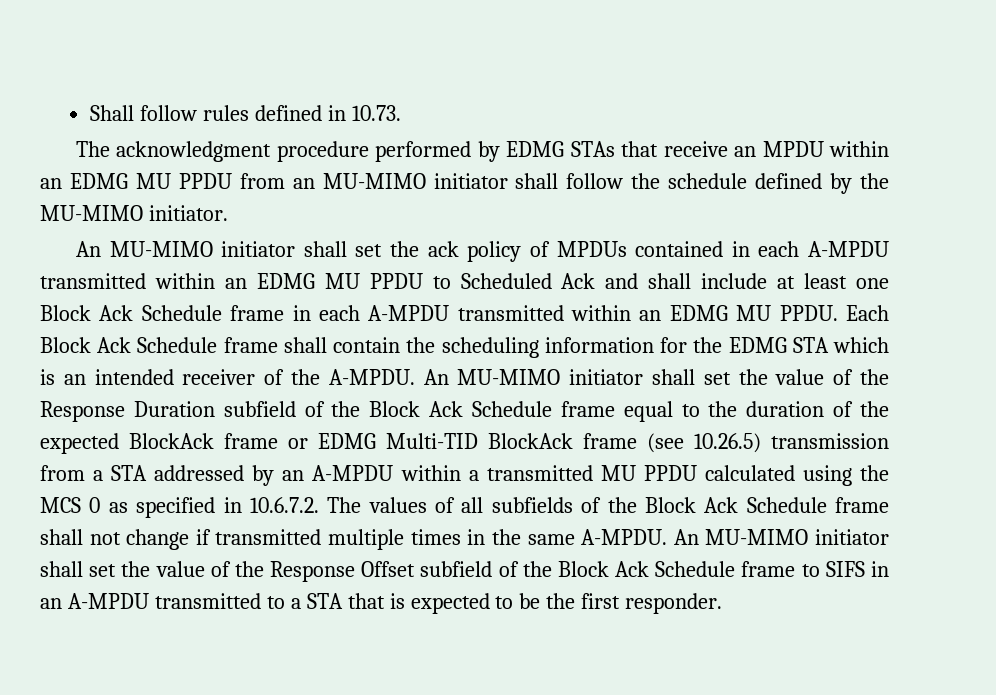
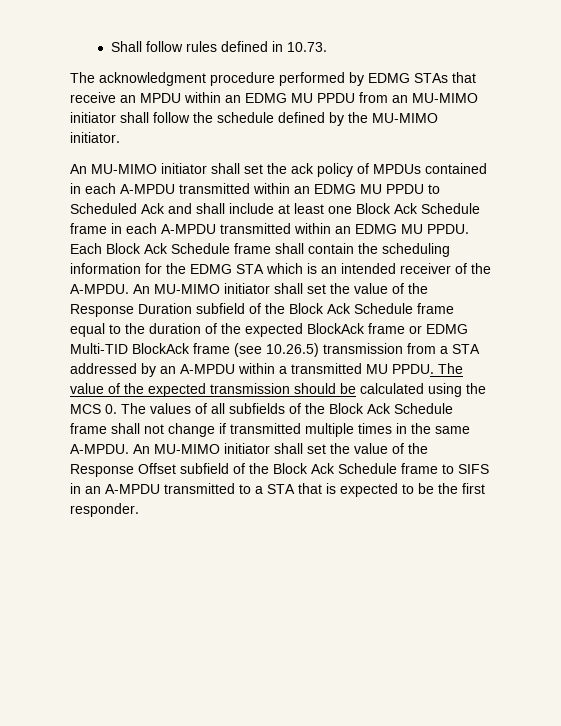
[643,465,889,486] [40,497,319,518] PPDU calculated using the MCS 0 as specified in 10.6.7.2. -> [392,363,463,374] [70,383,486,397] [70,404,117,414] PPDU. The value of the expected transmission should be calculated using the MCS 0.

